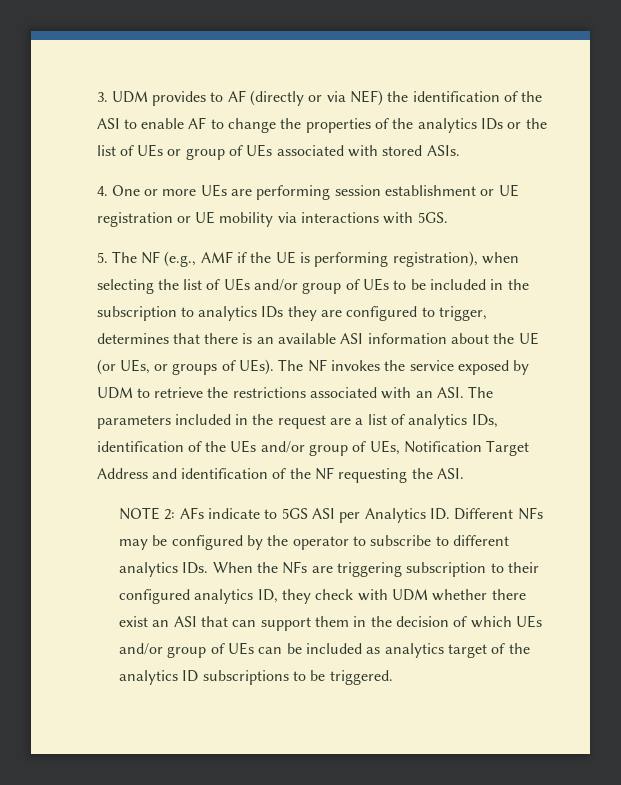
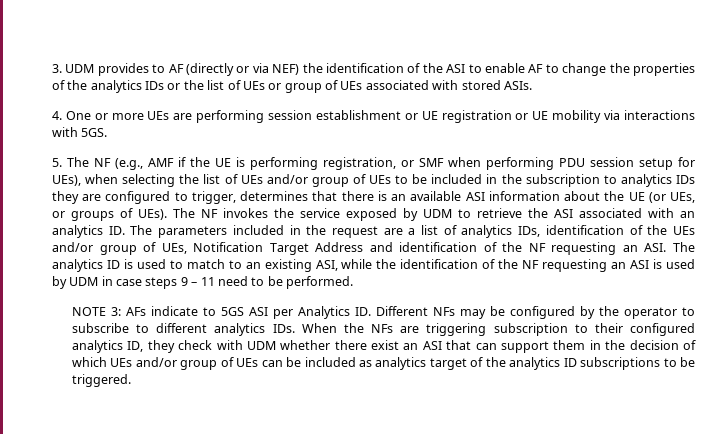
[392,251,478,267] registration), -> [322,157,695,170] [51,175,81,186] registration, or SMF when performing PDU session setup for UEs),
[232,387,306,398] restrictions -> [553,209,573,218] ASI
[437,387,465,398] ASI. -> [51,225,125,238] analytics ID.
[411,468,465,479] the ASI. -> [622,242,695,252] [51,259,695,272] [51,276,354,289] an ASI. The analytics ID is used to match to an existing ASI, while the identification of the NF requesting an ASI is used by UDM in case steps 9 – 11 need to be performed.
[164,509,176,520] 2: -> [110,307,121,316] 3:

